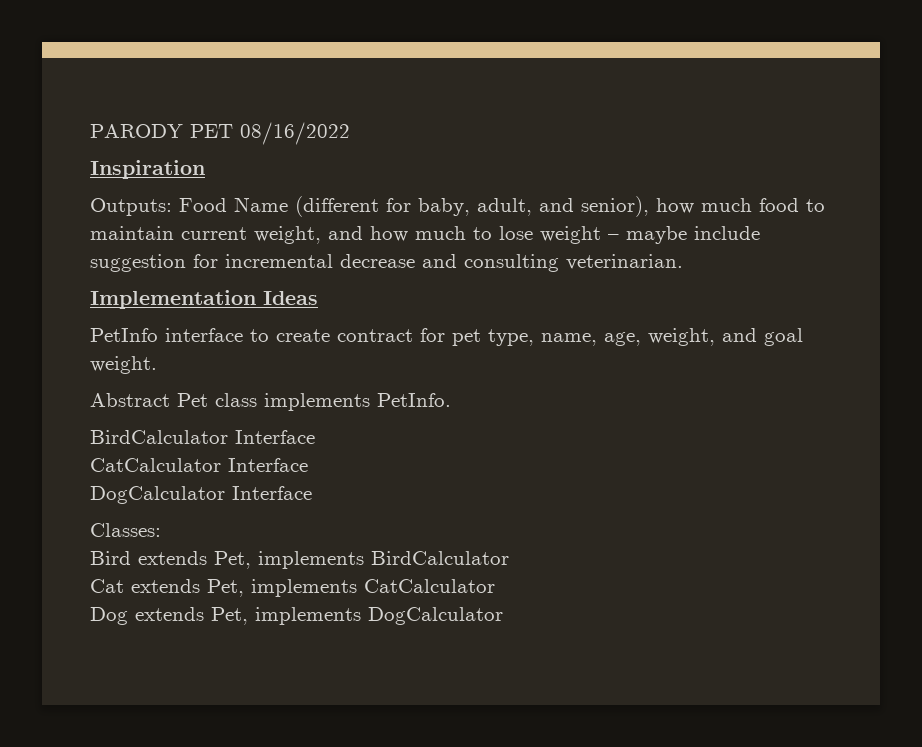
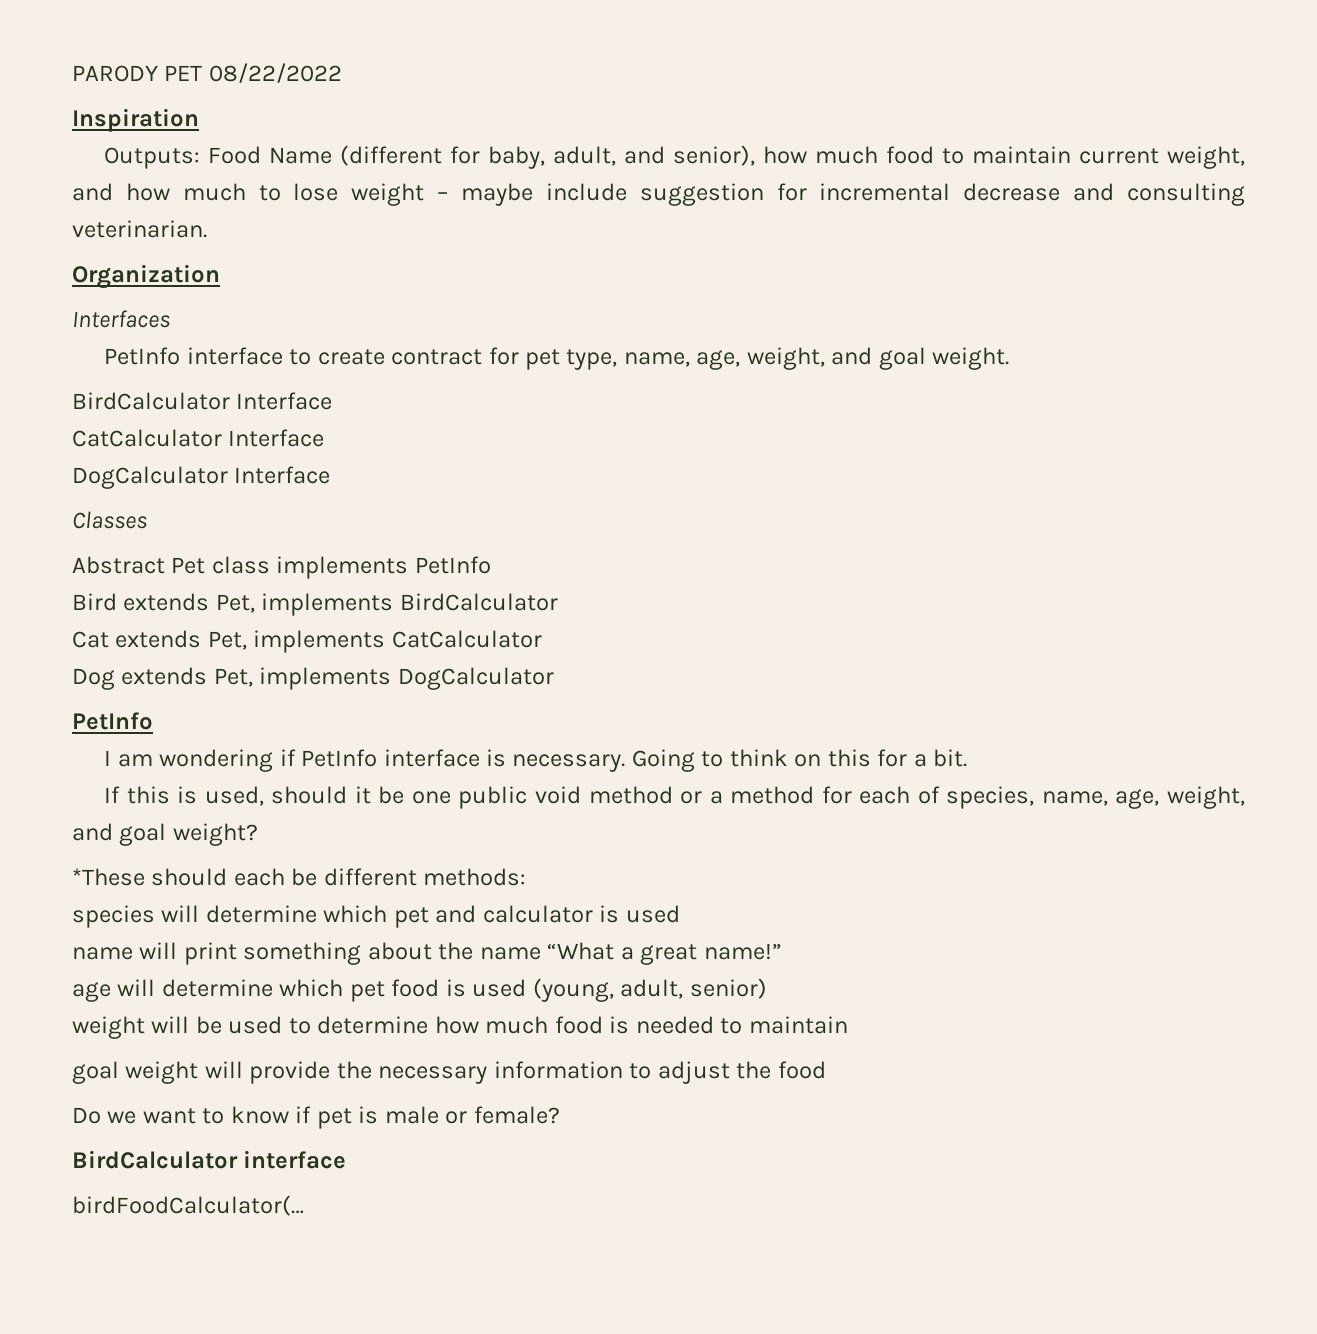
[240,122,350,145] 08/16/2022 -> [208,63,342,83] 08/22/2022
[90,290,318,309] Implementation Ideas -> [72,264,220,289] [72,310,170,328] Organization // Interfaces
[90,393,451,411] // Abstract Pet class implements PetInfo. -> (1010, 358) none
[90,523,161,537] Classes: -> [72,511,147,529] [72,556,491,579] Classes // Abstract Pet class implements PetInfo
(503, 616) none -> [72,712,153,730] [104,749,968,772] [104,786,1245,809] [72,823,258,846] [72,868,527,886] [72,905,680,928] [72,942,782,965] [72,978,767,1002] [72,1016,848,1039] [72,1061,826,1084] [72,1106,560,1129] [72,1150,347,1169] [72,1195,304,1216] // PetInfo // I am wondering if PetInfo interface is necessary. Going to think on this for a bit. // If this is used, should it be one public void method or a method for each of species, name, age, weight, and goal weight? // *These should each be different methods: // species will determine which pet and calculator is used // name will print something about the name “What a great name!” // age will determine which pet food is used (young, adult, senior) // weight will be used to determine how much food is needed to maintain // goal weight will provide the necessary information to adjust the food // Do we want to know if pet is male or female? // BirdCalculator interface // birdFoodCalculator(…

